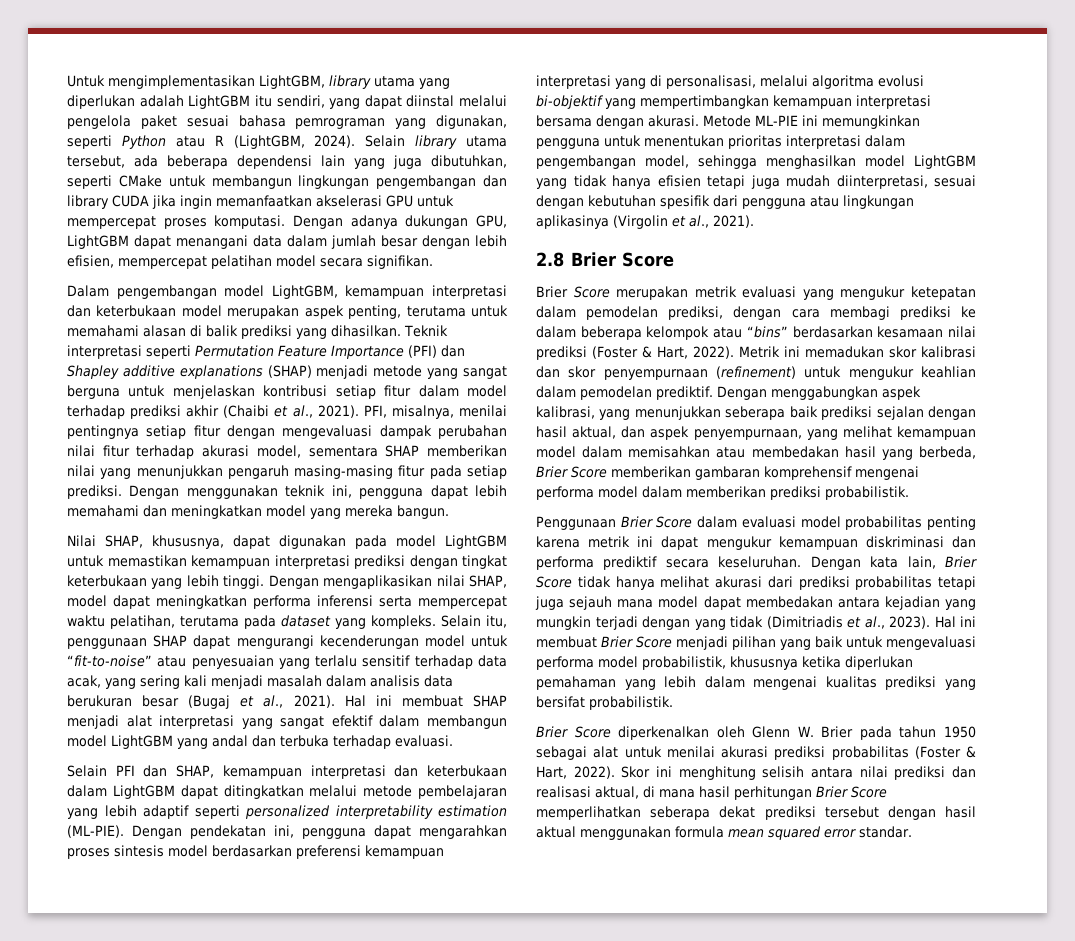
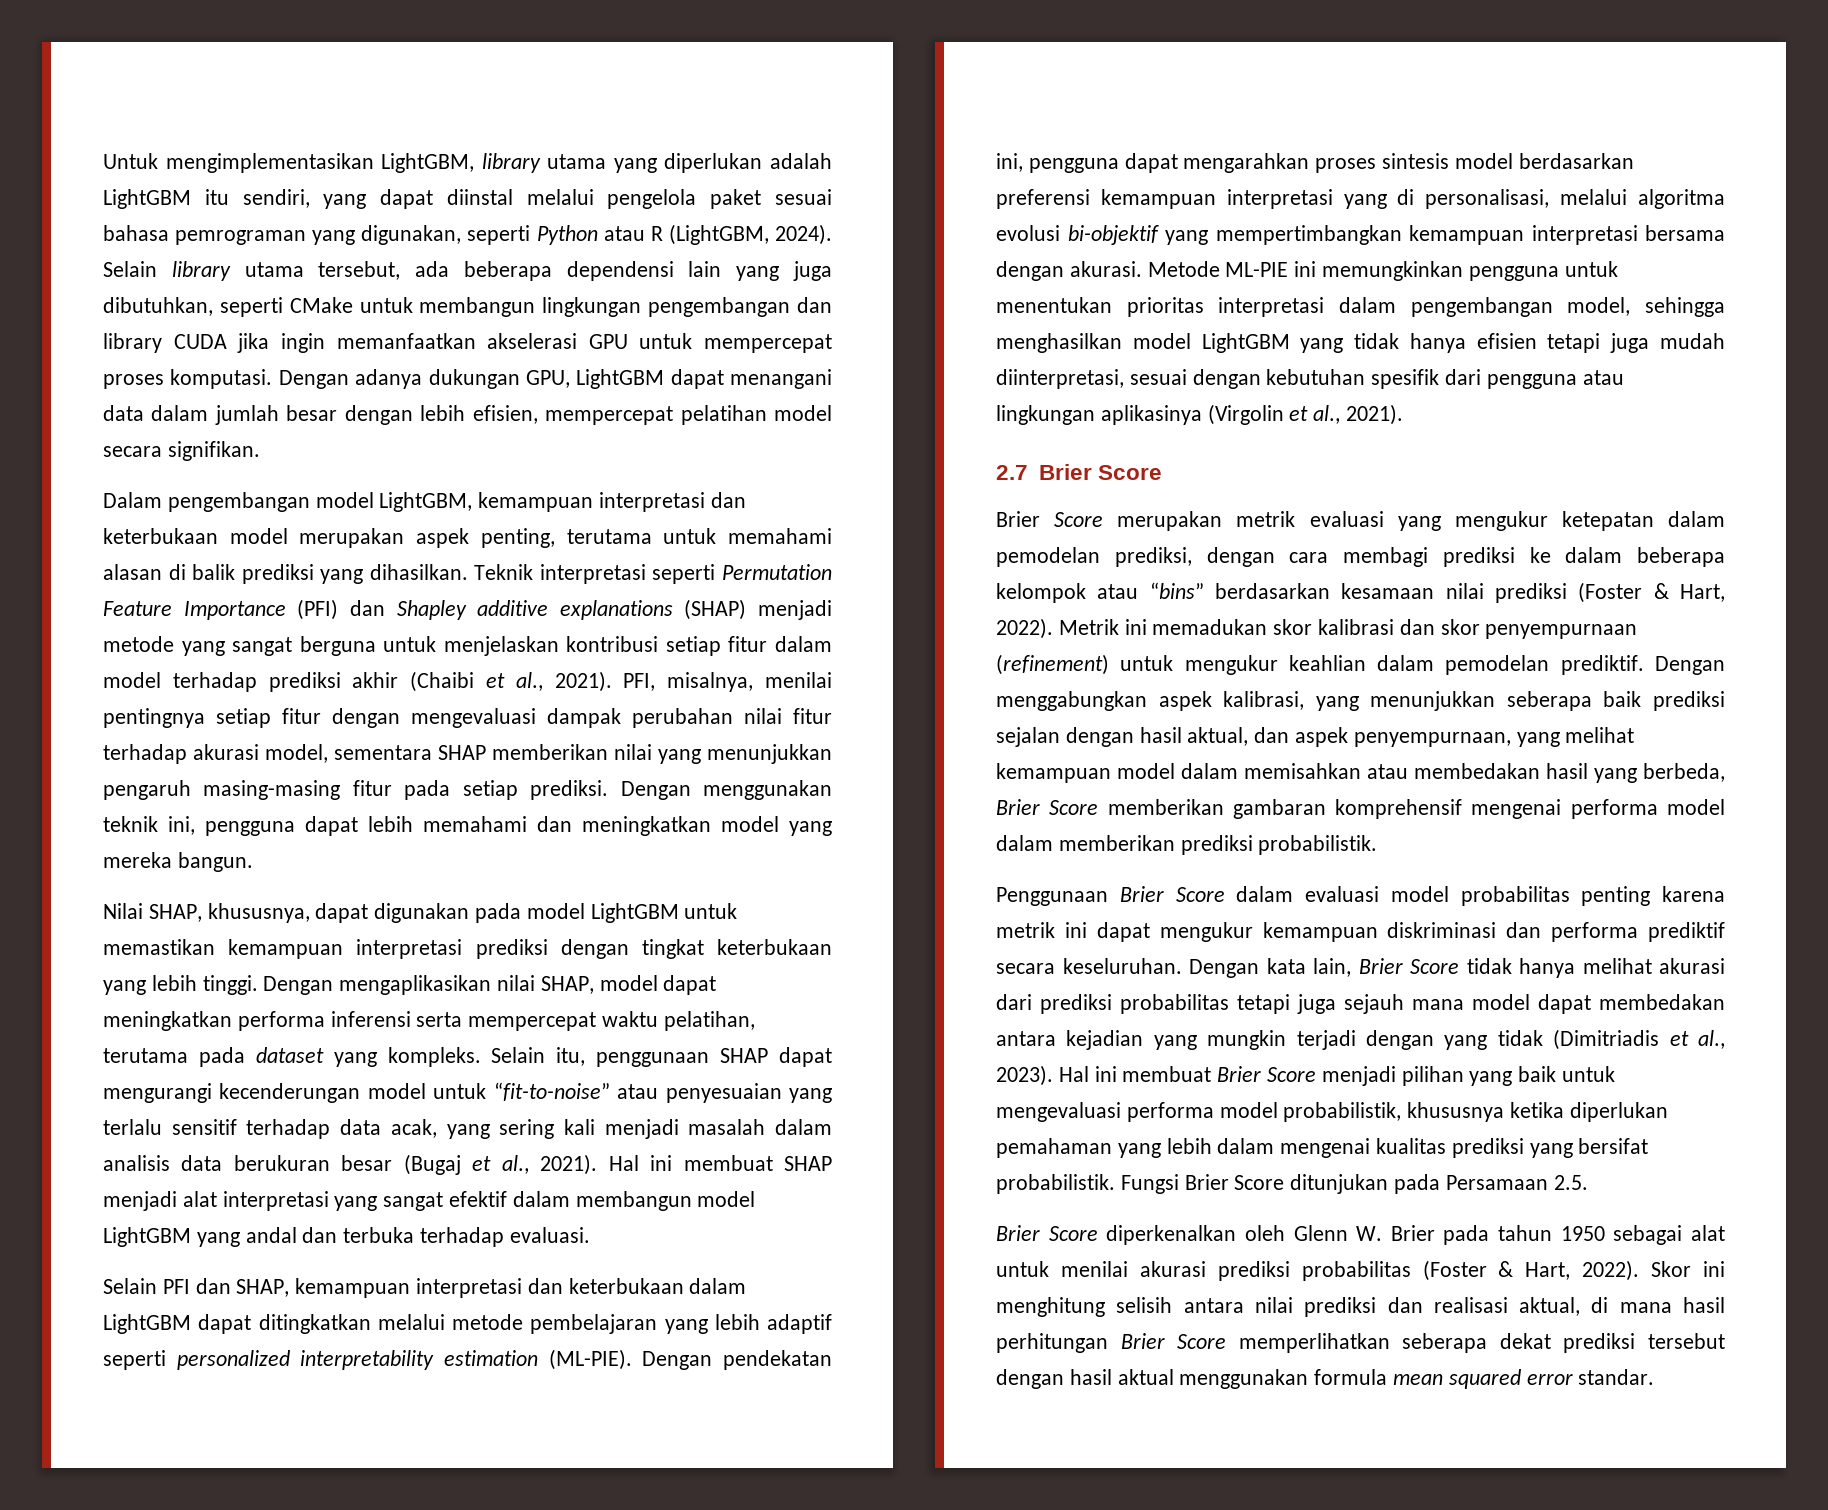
[536,252,564,267] 2.8 -> [996,465,1028,480] 2.7
(673, 703) none -> [1120,1174,1588,1194] Fungsi Brier Score ditunjukan pada Persamaan 2.5.

